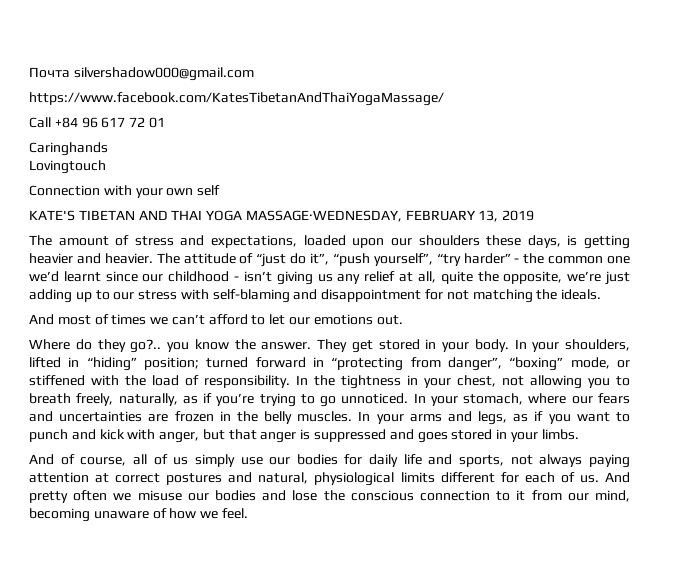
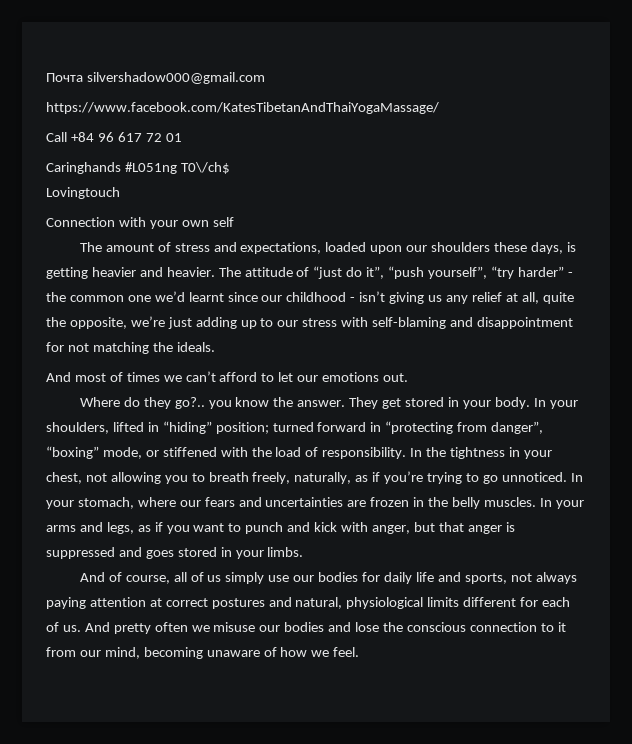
(108, 149) none -> [124,162,230,174] #L051ng T0\/ch$
[29,210,535,222] // KATE'S TIBETAN AND THAI YOGA MASSAGE·WEDNESDAY, FEBRUARY 13, 2019 -> (234, 222) none

